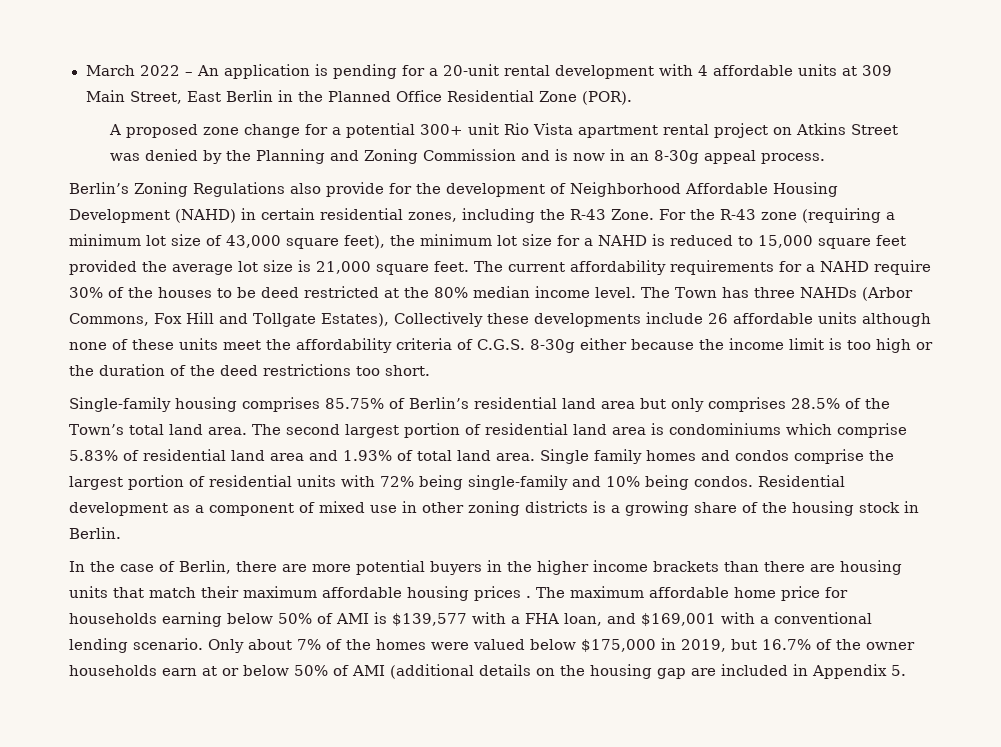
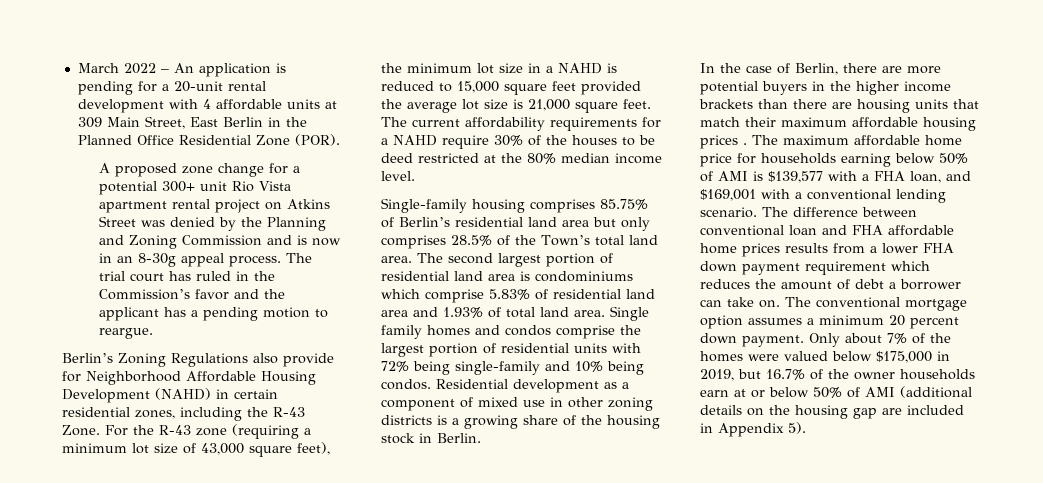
(826, 158) none -> [286,253,313,263] [99,271,276,282] [99,289,286,300] [99,307,329,321] [99,328,154,339] The trial court has ruled in the Commission’s favor and the applicant has a pending motion to reargue.
[416,183,566,197] the development of -> (81, 376) none
[557,235,580,246] for -> [528,63,541,73] in
[641,287,913,301] [69,312,931,327] [69,338,933,353] [69,364,430,376] The Town has three NAHDs (Arbor Commons, Fox Hill and Tollgate Estates), Collectively these developments include 26 affordable units although none of these units meet the affordability criteria of C.G.S. 8-30g either because the income limit is too high or the duration of the deed restrictions too short. -> (415, 176) none
(203, 644) none -> [762,207,917,217] [700,225,954,236] [700,243,954,257] [700,261,930,275] [700,279,961,290] [700,297,967,311] [700,315,959,329] [700,333,804,347] The difference between conventional loan and FHA affordable home prices results from a lower FHA down payment requirement which reduces the amount of debt a borrower can take on. The conventional mortgage option assumes a minimum 20 percent down payment.
[891,665,906,676] 5. -> [788,422,806,434] 5).

